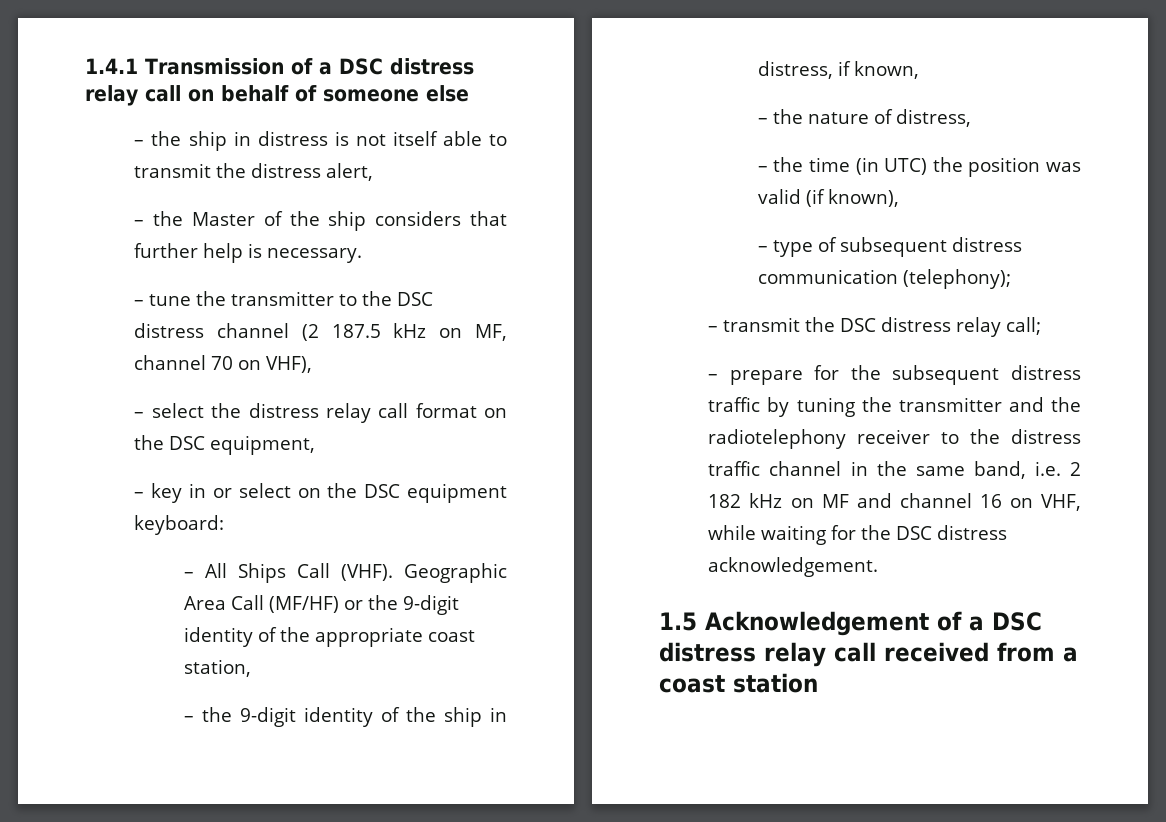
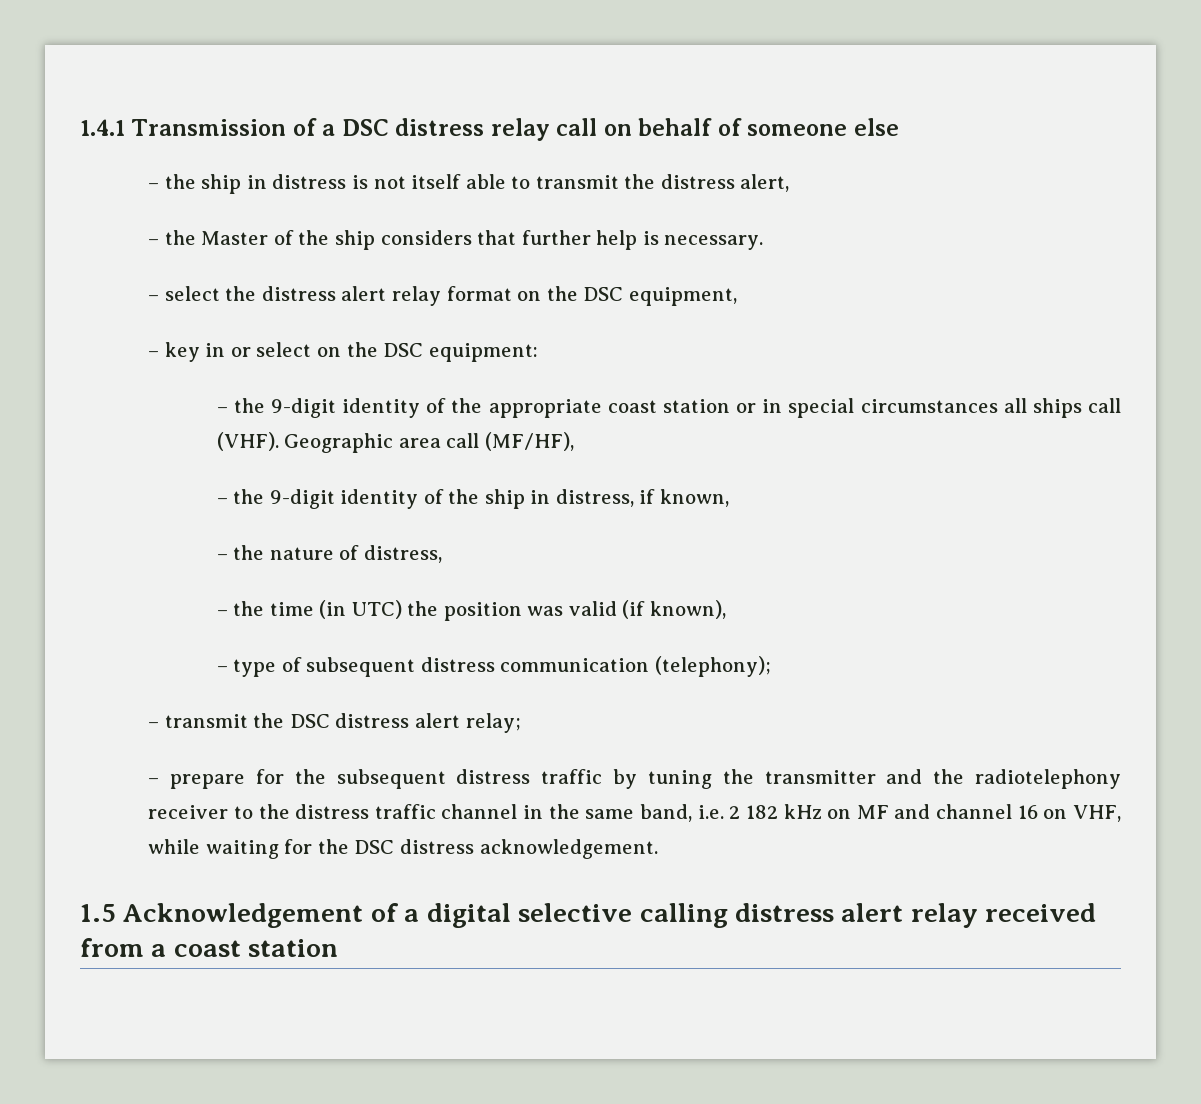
[134,291,434,306] [134,323,508,341] [134,355,313,373] // – tune the transmitter to the DSC distress channel (2 187.5 kHz on MF, channel 70 on VHF), -> (764, 242) none
[325,403,409,423] relay call -> [341,286,441,306] alert relay
[407,483,508,503] [134,515,225,535] [183,563,508,583] [183,595,363,613] equipment keyboard: // – All Ships Call (VHF). Geographic Area Call (MF/HF) or -> [428,343,538,362] [216,407,228,413] equipment: // –
[183,659,251,677] station, -> [662,398,1121,418] [216,432,574,453] station or in special circumstances all ships call (VHF). Geographic area call (MF/HF),
[956,317,1042,337] relay call; -> [414,713,521,733] alert relay;
[992,612,1042,631] [659,642,876,667] DSC distress relay call -> [426,903,978,928] digital selective calling distress alert relay

